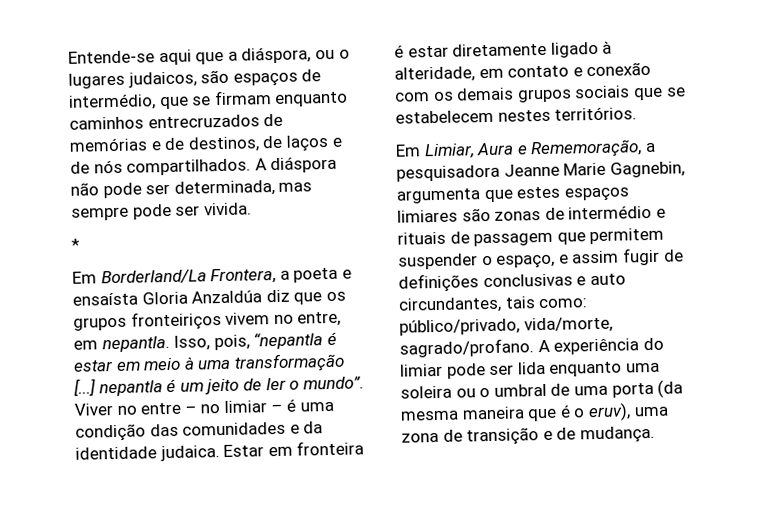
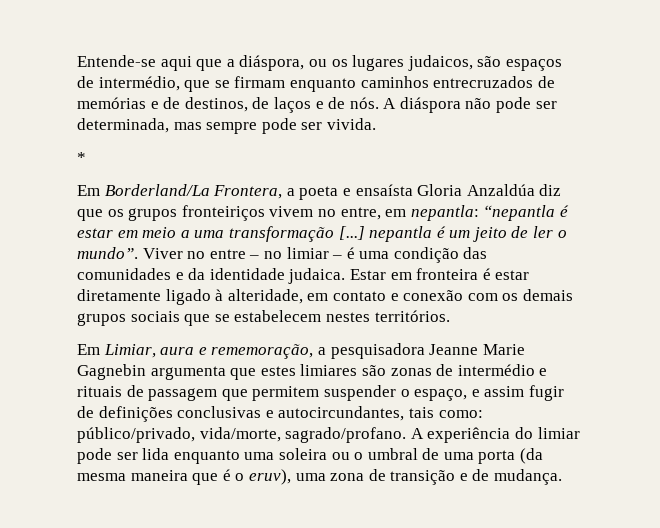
[338,49,350,59] o -> [331,59,348,67] os
[93,158,252,176] nós compartilhados. -> [349,97,379,109] nós.
[101,334,250,353] nepantla. Isso, pois, -> [410,205,479,221] nepantla:
[183,356,195,370] à -> [180,230,190,238] a
[476,139,643,159] Aura e Rememoração, -> [160,344,314,359] aura e rememoração,
[609,161,685,178] Gagnebin, -> [77,364,146,380] Gagnebin
[563,187,630,202] espaços -> (296, 371) none
[589,273,626,286] [398,296,502,314] auto circundantes, -> [278,406,405,421] autocircundantes,

